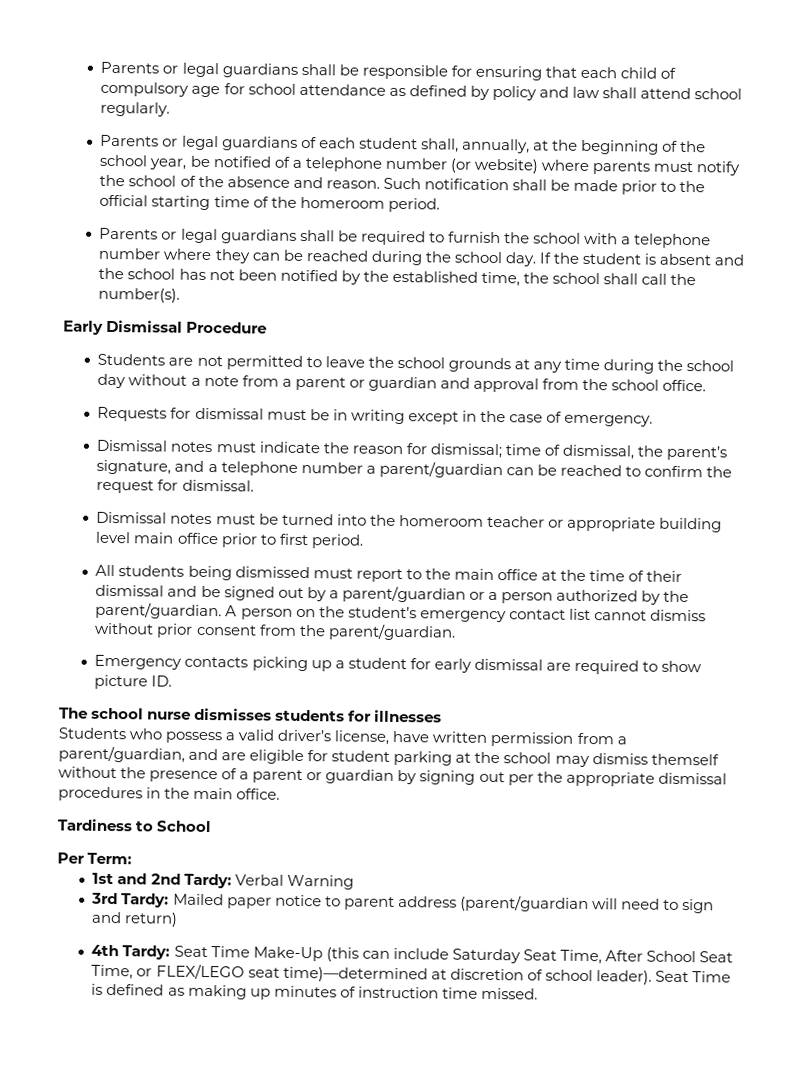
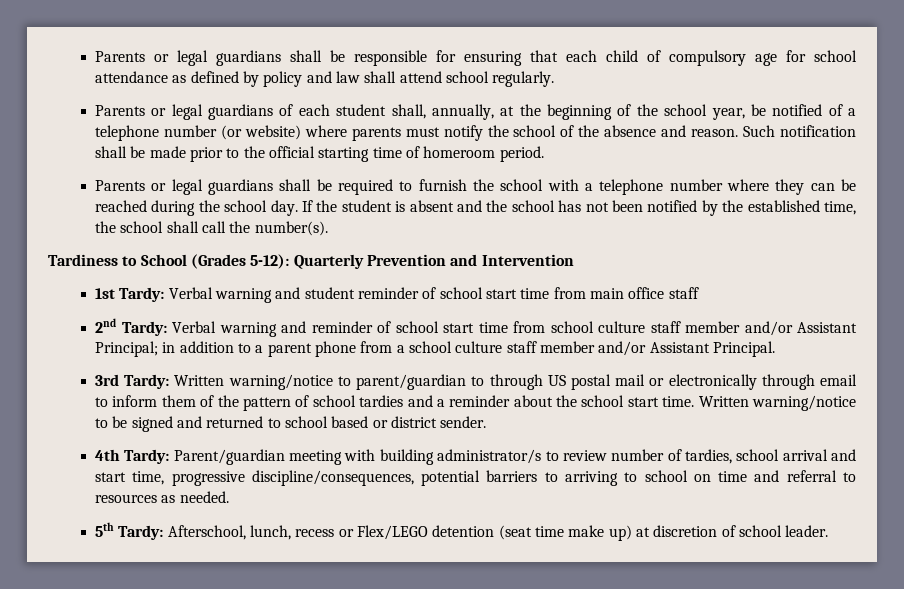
[270,196,297,208] the -> (420, 152) none
[63,319,268,335] [97,353,735,374] [97,373,707,393] [97,406,654,427] [96,439,728,461] [96,459,733,479] [96,479,254,494] [96,511,722,533] [95,531,364,549] [95,564,683,583] [95,584,690,605] [95,601,706,623] [94,622,456,641] [94,654,703,675] [94,674,173,690] [59,707,443,723] [58,727,627,747] [58,745,719,768] [58,766,727,787] [58,786,281,802] [57,818,213,833] [57,852,133,865] [92,872,354,890] [91,892,715,914] [91,911,179,927] [91,944,734,965] [91,963,731,985] [91,983,538,1000] Early Dismissal Procedure // Students are not permitted to leave the school grounds at any time during the school day without a note from a parent or guardian and approval from the school office. // Requests for dismissal must be in writing except in the case of emergency. // Dismissal notes must indicate the reason for dismissal; time of dismissal, the parent’s signature, and a telephone number a parent/guardian can be reached to confirm the request for dismissal. // Dismissal notes must be turned into the homeroom teacher or appropriate building level main office prior to first period. // All students being dismissed must report to the main office at the time of their dismissal and be signed out by a parent/guardian or a person authorized by the parent/guardian. A person on the student’s emergency contact list cannot dismiss without prior consent from the parent/guardian. // Emergency contacts picking up a student for early dismissal are required to show picture ID. // The school nurse dismisses students for illnesses // Students who possess a valid driver’s license, have written permission from a parent/guardian, and are eligible for student parking at the school may dismiss themself without the presence of a parent or guardian by signing out per the appropriate dismissal procedures in the main office. // Tardiness to School // Per Term: // 1st and 2nd Tardy: Verbal Warning // 3rd Tardy: Mailed paper notice to parent address (parent/guardian will need to sign and return) // 4th Tardy: Seat Time Make-Up (this can include Saturday Seat Time, After School Seat Time, or FLEX/LEGO seat time)—determined at discretion of school leader). Seat Time is defined as making up minutes of instruction time missed. -> [48,254,574,269] [95,287,699,303] [95,318,857,337] [95,341,775,357] [95,374,857,390] [95,395,857,411] [95,416,487,432] [95,449,856,465] [95,470,857,486] [95,491,229,503] [95,522,829,541] Tardiness to School (Grades 5-12): Quarterly Prevention and Intervention // 1st Tardy: Verbal warning and student reminder of school start time from main office staff // 2nd Tardy: Verbal warning and reminder of school start time from school culture staff member and/or Assistant Principal; in addition to a parent phone from a school culture staff member and/or Assistant Principal. // 3rd Tardy: Written warning/notice to parent/guardian to through US postal mail or electronically through email to inform them of the pattern of school tardies and a reminder about the school start time. Written warning/notice to be signed and returned to school based or district sender. // 4th Tardy: Parent/guardian meeting with building administrator/s to review number of tardies, school arrival and start time, progressive discipline/consequences, potential barriers to arriving to school on time and referral to resources as needed. // 5th Tardy: Afterschool, lunch, recess or Flex/LEGO detention (seat time make up) at discretion of school leader.

